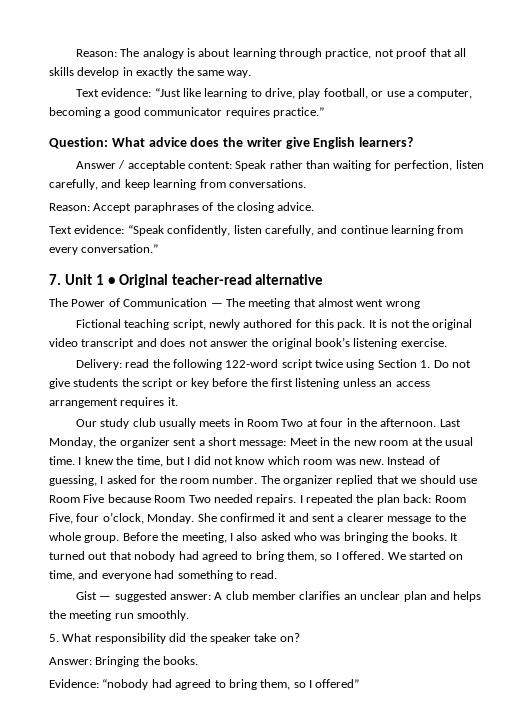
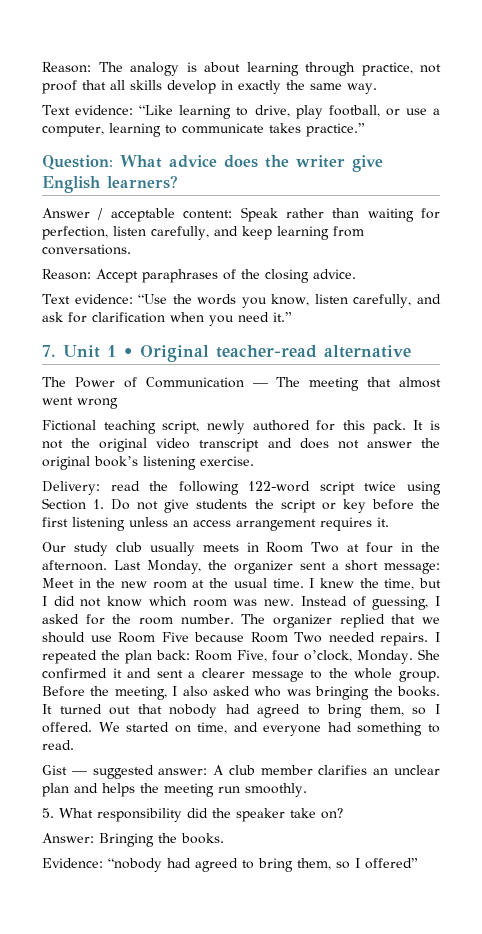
[154,88,201,97] “Just like -> [139,105,174,115] “Like
[49,107,270,118] becoming a good communicator requires -> [109,123,301,137] learning to communicate takes
[127,225,464,236] [49,244,159,255] “Speak confidently, listen carefully, and continue learning from every conversation.” -> [138,294,442,308] [42,312,292,326] “Use the words you know, listen carefully, and ask for clarification when you need it.”

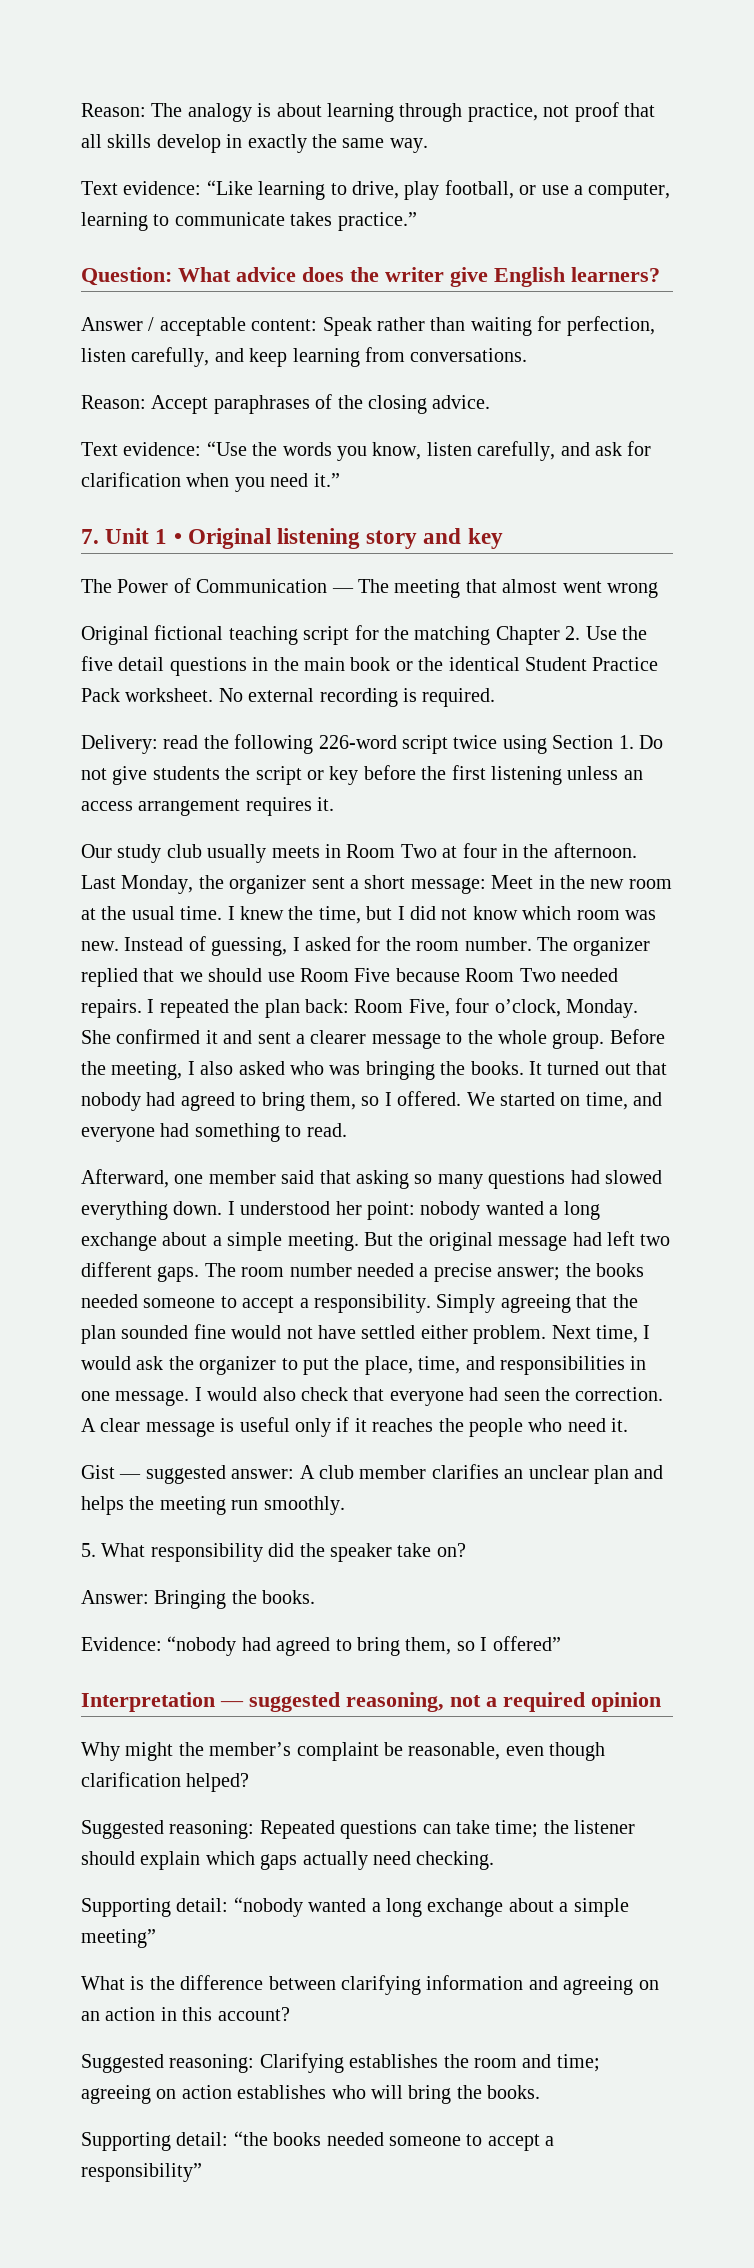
[216,345,411,358] teacher-read alternative -> [277,528,503,549] listening story and key
[42,420,441,434] [42,438,440,452] [42,456,254,470] Fictional teaching script, newly authored for this pack. It is not the original video transcript and does not answer the original book’s listening exercise. -> [81,625,647,645] [81,656,659,676] [81,688,496,707] Original fictional teaching script for the matching Chapter 2. Use the five detail questions in the main book or the identical Student Practice Pack worksheet. No external recording is required.
[248,481,311,492] 122-word -> [318,735,397,749] 226-word
(74, 745) none -> [81,1169,662,1189] [81,1201,600,1220] [81,1231,671,1251] [81,1262,644,1282] [81,1294,638,1313] [81,1324,651,1344] [81,1356,647,1375] [81,1387,664,1406] [81,1417,629,1437] // Afterward, one member said that asking so many questions had slowed everything down. I understood her point: nobody wanted a long exchange about a simple meeting. But the original message had left two different gaps. The room number needed a precise answer; the books needed someone to accept a responsibility. Simply agreeing that the plan sounded fine would not have settled either problem. Next time, I would ask the organizer to put the place, time, and responsibilities in one message. I would also check that everyone had seen the correction. A clear message is useful only if it reaches the people who need it.
(418, 863) none -> [81,1692,661,1712] [81,1742,606,1761] [81,1772,250,1792] [81,1820,636,1839] [81,1851,495,1870] [81,1897,629,1917] [81,1929,156,1948] [81,1975,659,1995] [81,2007,290,2021] [81,2053,600,2073] [81,2085,541,2104] [81,2131,555,2151] [81,2163,202,2182] // Interpretation — suggested reasoning, not a required opinion // Why might the member’s complaint be reasonable, even though clarification helped? // Suggested reasoning: Repeated questions can take time; the listener should explain which gaps actually need checking. // Supporting detail: “nobody wanted a long exchange about a simple meeting” // What is the difference between clarifying information and agreeing on an action in this account? // Suggested reasoning: Clarifying establishes the room and time; agreeing on action establishes who will bring the books. // Supporting detail: “the books needed someone to accept a responsibility”

